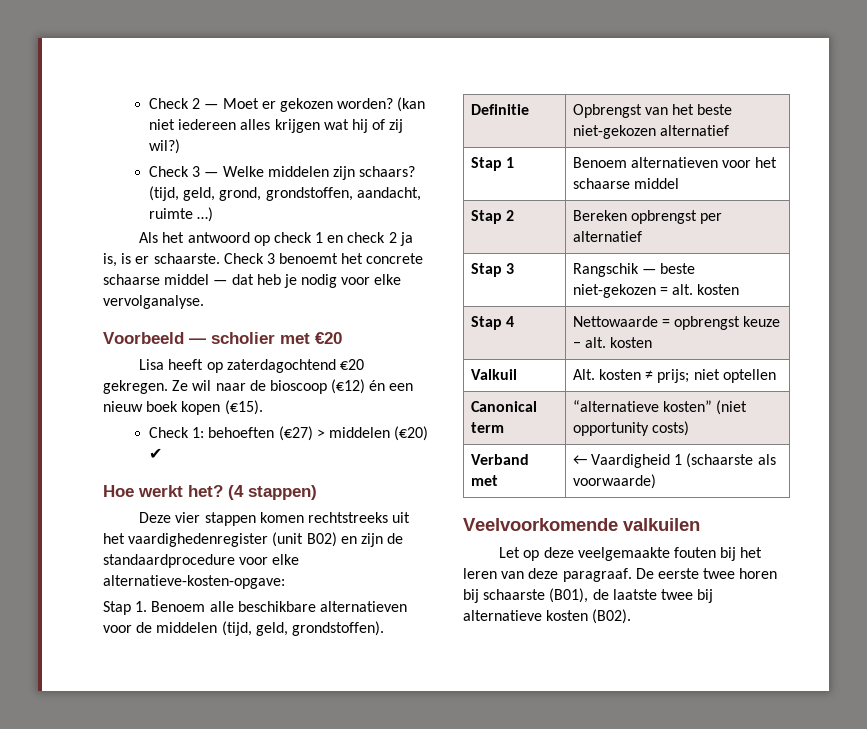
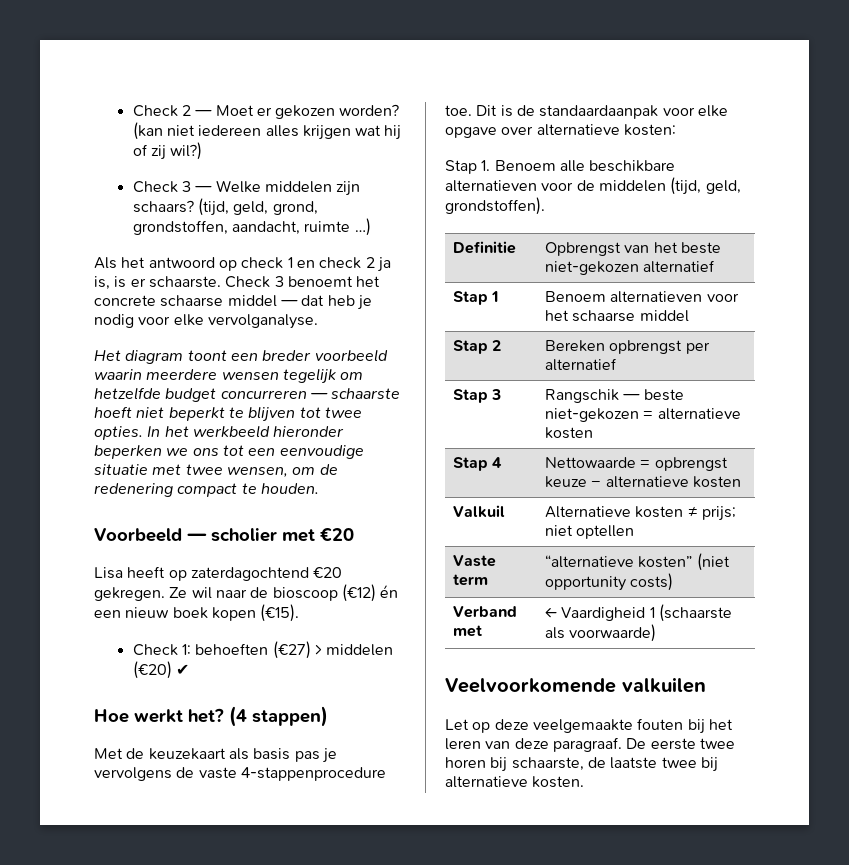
(204, 302) none -> [94,349,388,364] [94,368,364,384] [94,387,401,402] [94,406,362,422] [94,425,345,440] [94,445,364,459] [94,464,338,477] [94,483,319,497] // Het diagram toont een breder voorbeeld waarin meerdere wensen tegelijk om hetzelfde budget concurreren — schaarste hoeft niet beperkt te blijven tot twee opties. In het werkbeeld hieronder beperken we ons tot een eenvoudige situatie met twee wensen, om de redenering compact te houden.
[139,512,411,526] [103,532,404,547] [103,554,300,568] [103,575,285,589] Deze vier stappen komen rechtstreeks uit het vaardighedenregister (unit B02) en zijn de standaardprocedure voor elke alternatieve-kosten-opgave: -> [94,748,337,763] [94,767,386,781] [445,105,728,119] [445,124,676,138] Met de keuzekaart als basis pas je vervolgens de vaste 4-stappenprocedure toe. Dit is de standaardaanpak voor elke opgave over alternatieve kosten:
[672,284,694,295] alt. -> [657,408,741,420] alternatieve
[585,337,607,348] alt. -> [605,476,689,488] alternatieve
[572,369,595,380] Alt. -> [545,506,632,518] Alternatieve
[470,401,537,412] Canonical -> [453,555,497,567] Vaste
[483,588,589,603] schaarste (B01), -> [511,757,584,771] schaarste,
[546,609,632,624] kosten (B02). -> [532,776,585,788] kosten.

